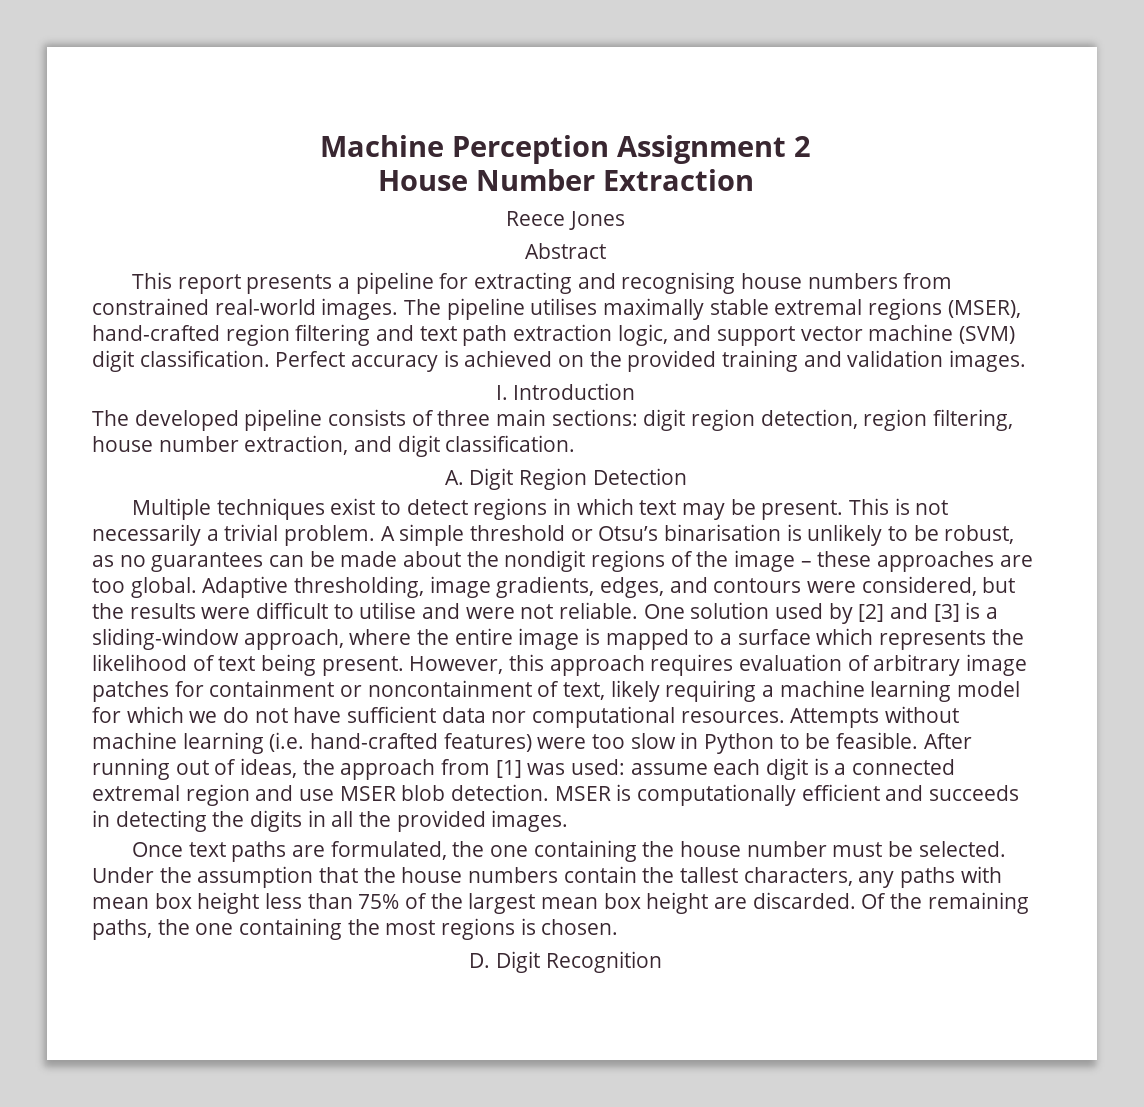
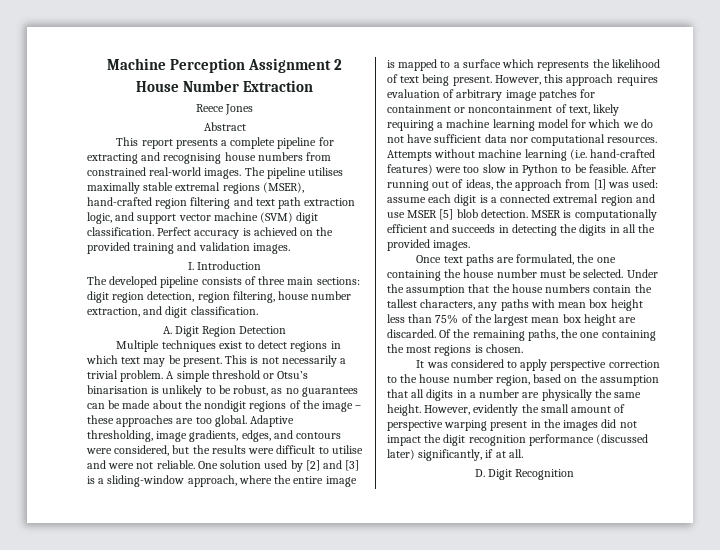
(350, 283) none -> [230,137,276,149] complete
(396, 793) none -> [439,209,454,220] [5]
(619, 927) none -> [416,359,660,371] [387,374,659,386] [387,389,642,401] [387,404,626,416] [387,419,637,431] [387,434,649,446] [387,449,523,461] // It was considered to apply perspective correction to the house number region, based on the assumption that all digits in a number are physically the same height. However, evidently the small amount of perspective warping present in the images did not impact the digit recognition performance (discussed later) significantly, if at all.

